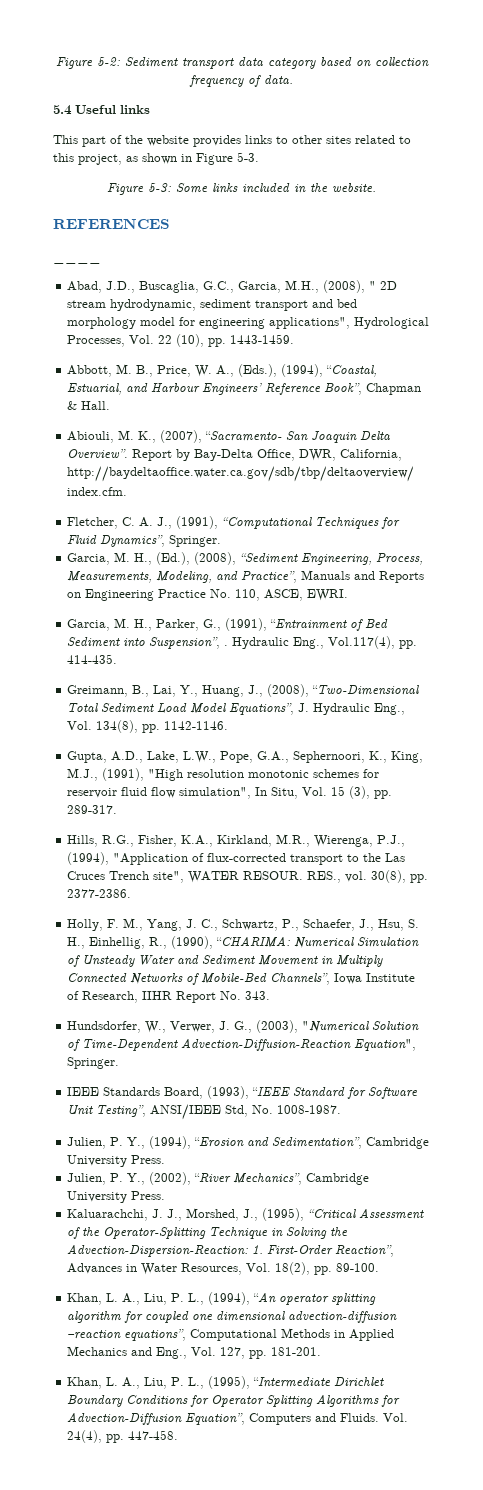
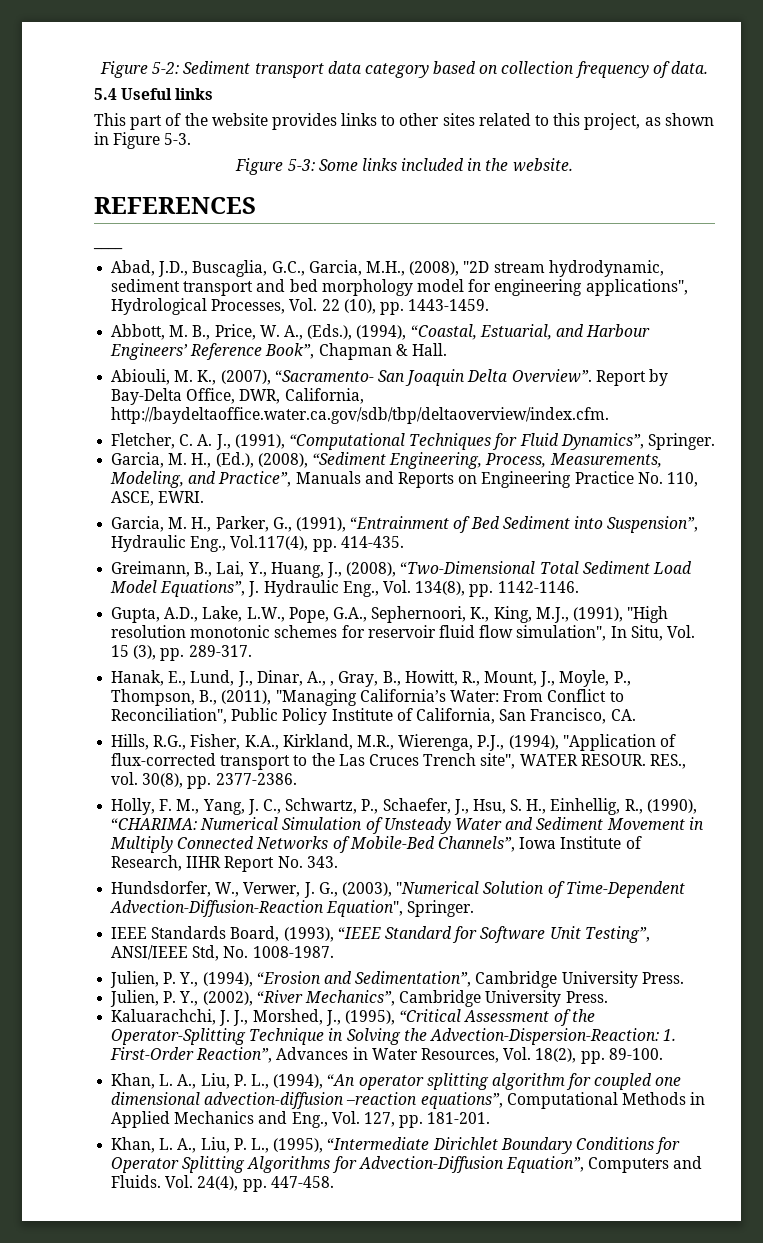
[369,281,398,290] " 2D -> [463,261,490,273] "2D
[224,645,229,646] . -> (699, 524) none
(118, 809) none -> [111,670,631,687] [111,689,624,706] [111,708,636,725] // Hanak, E., Lund, J., Dinar, A., , Gray, B., Howitt, R., Mount, J., Moyle, P., Thompson, B., (2011), "Managing California’s Water: From Conflict to Reconciliation", Public Policy Institute of California, San Francisco, CA.

